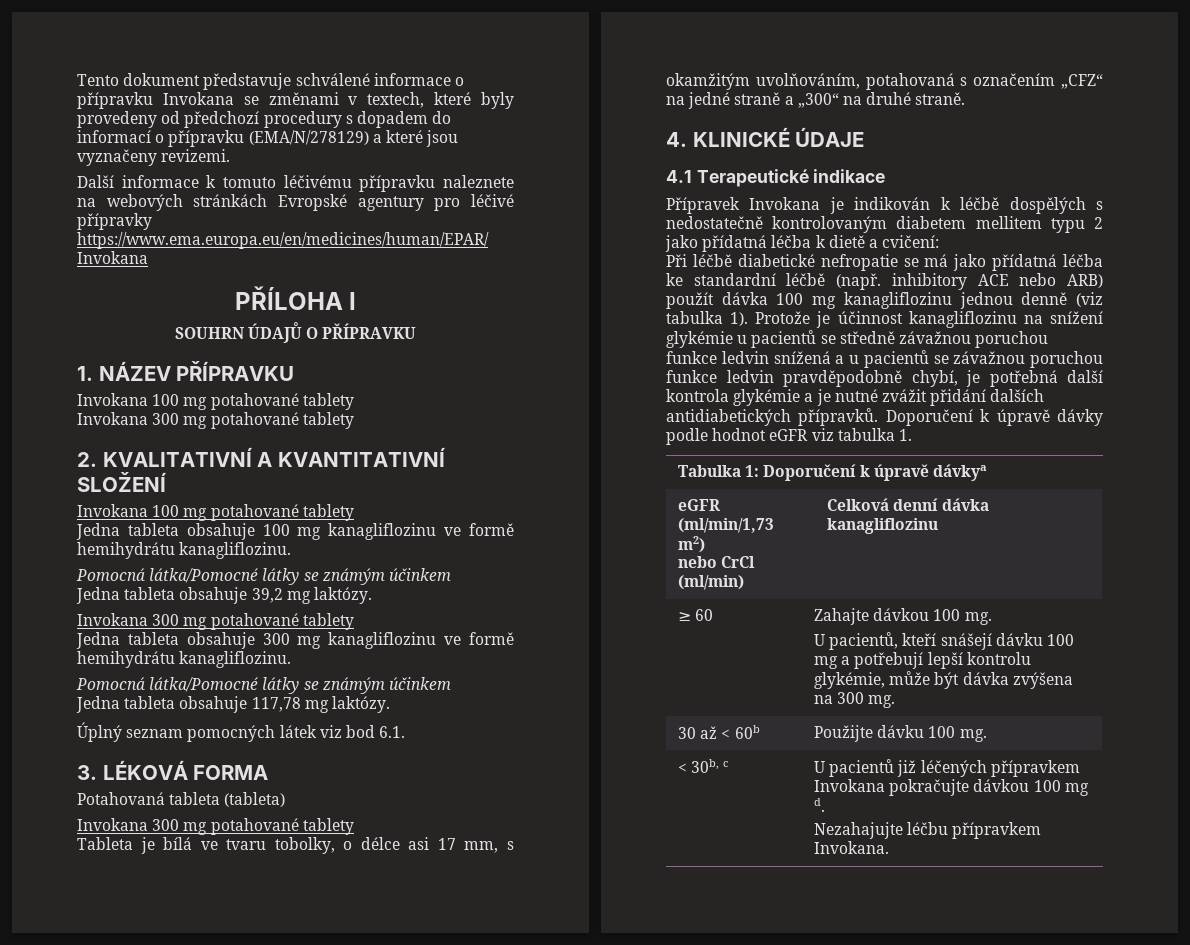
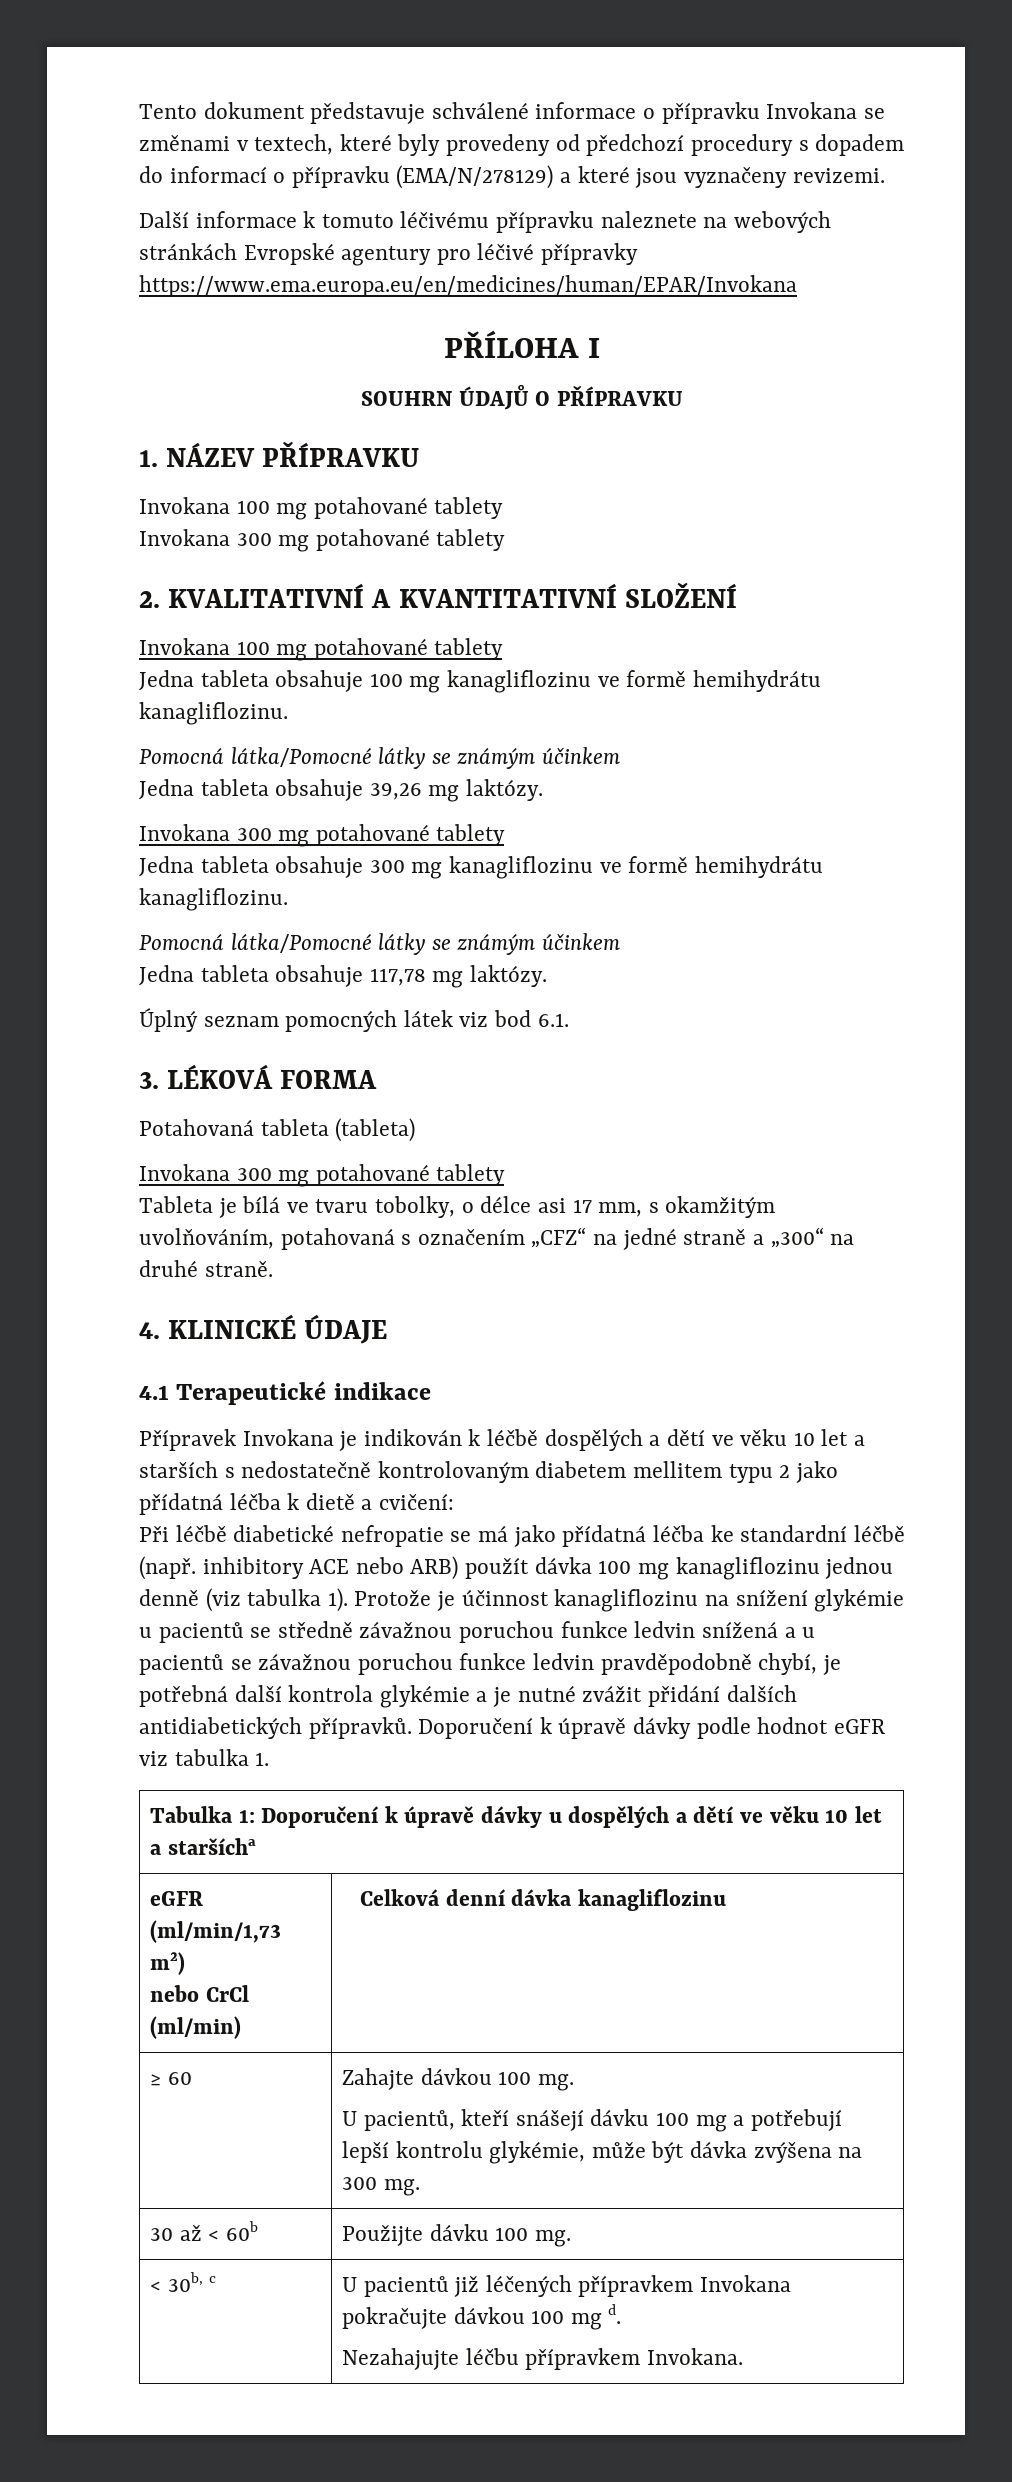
[251,588,283,603] 39,2 -> [369,783,422,800] 39,26
(1086, 205) none -> [649,1429,865,1446] [139,1461,218,1478] a dětí ve věku 10 let a starších
[932,464,987,481] dávkya -> [481,1806,882,1828] [149,1838,256,1855] dávky u dospělých a dětí ve věku 10 let a staršícha

